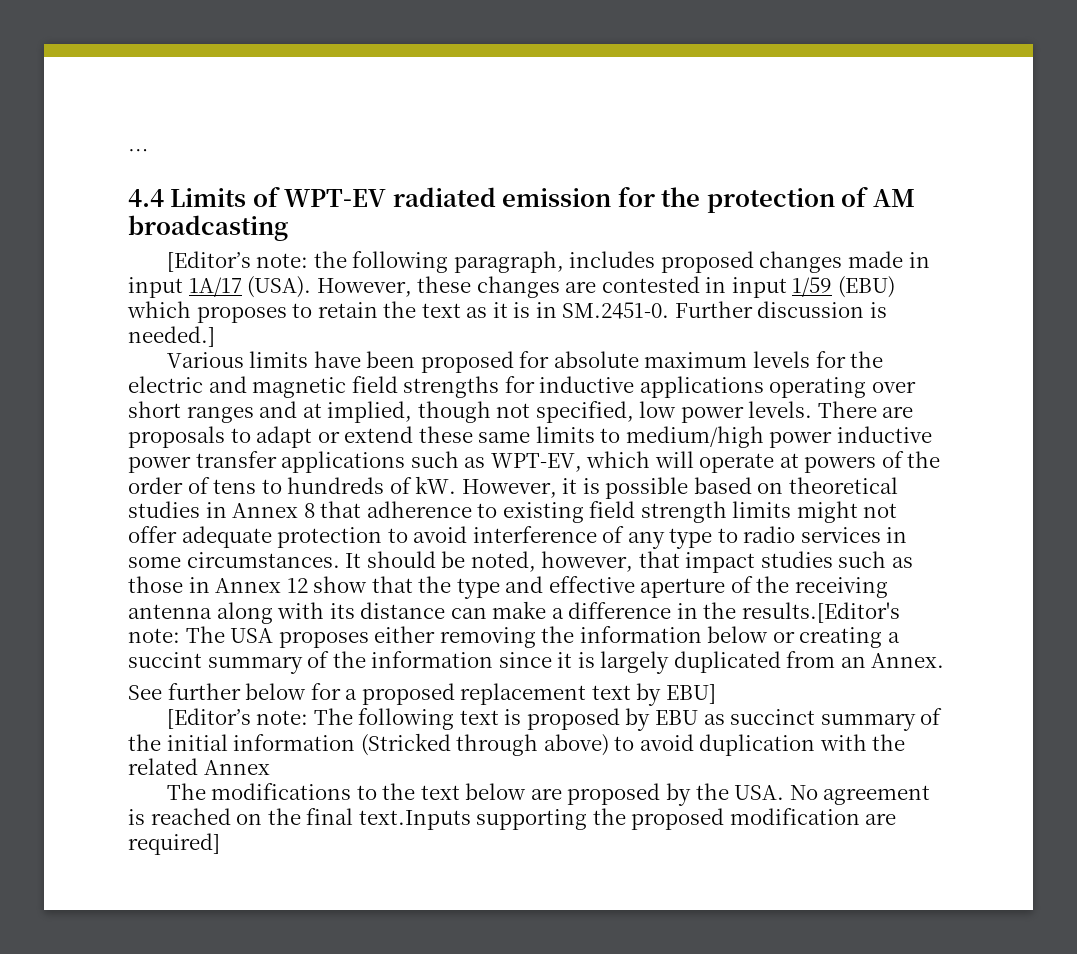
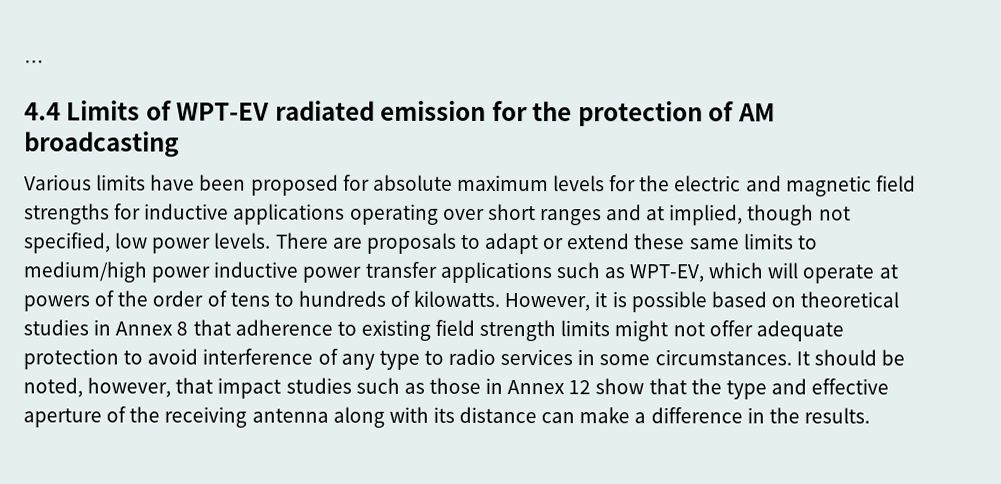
[166,251,930,273] [128,276,895,298] [127,301,887,323] [128,326,215,347] // [Editor’s note: the following paragraph, includes proposed changes made in input 1A/17 (USA). However, these changes are contested in input 1/59 (EBU) which proposes to retain the text as it is in SM.2451-0. Further discussion is needed.] -> (179, 144) none
[415,476,457,494] kW. -> [413,290,501,308] kilowatts.
[741,602,900,623] [128,626,900,648] [128,651,945,674] [128,683,716,706] [166,708,943,731] [128,733,906,756] [128,758,270,775] [166,783,931,806] [128,808,897,830] [128,833,220,855] results.[Editor's note: The USA proposes either removing the information below or creating a succint summary of the information since it is largely duplicated from an Annex. // See further below for a proposed replacement text by EBU] // [Editor’s note: The following text is proposed by EBU as succinct summary of the initial information (Stricked through above) to avoid duplication with the related Annex // The modifications to the text below are proposed by the USA. No agreement is reached on the final text.Inputs supporting the proposed modification are required] -> [803,407,870,424] results.

